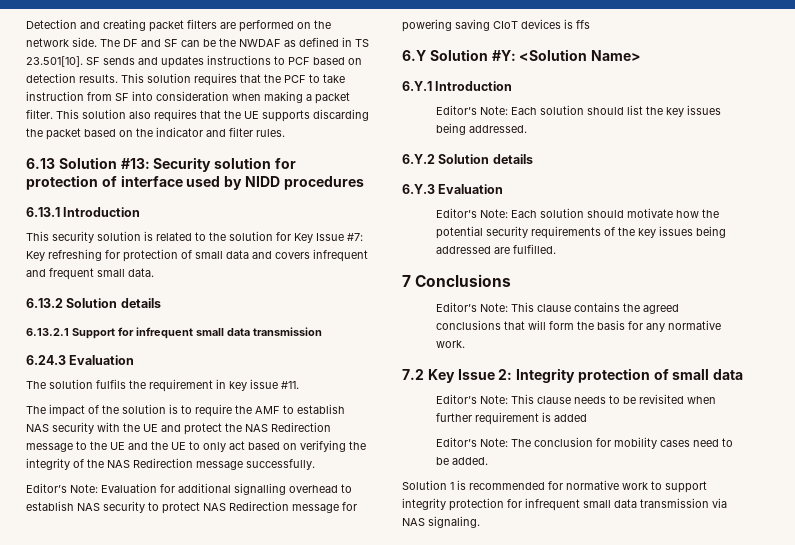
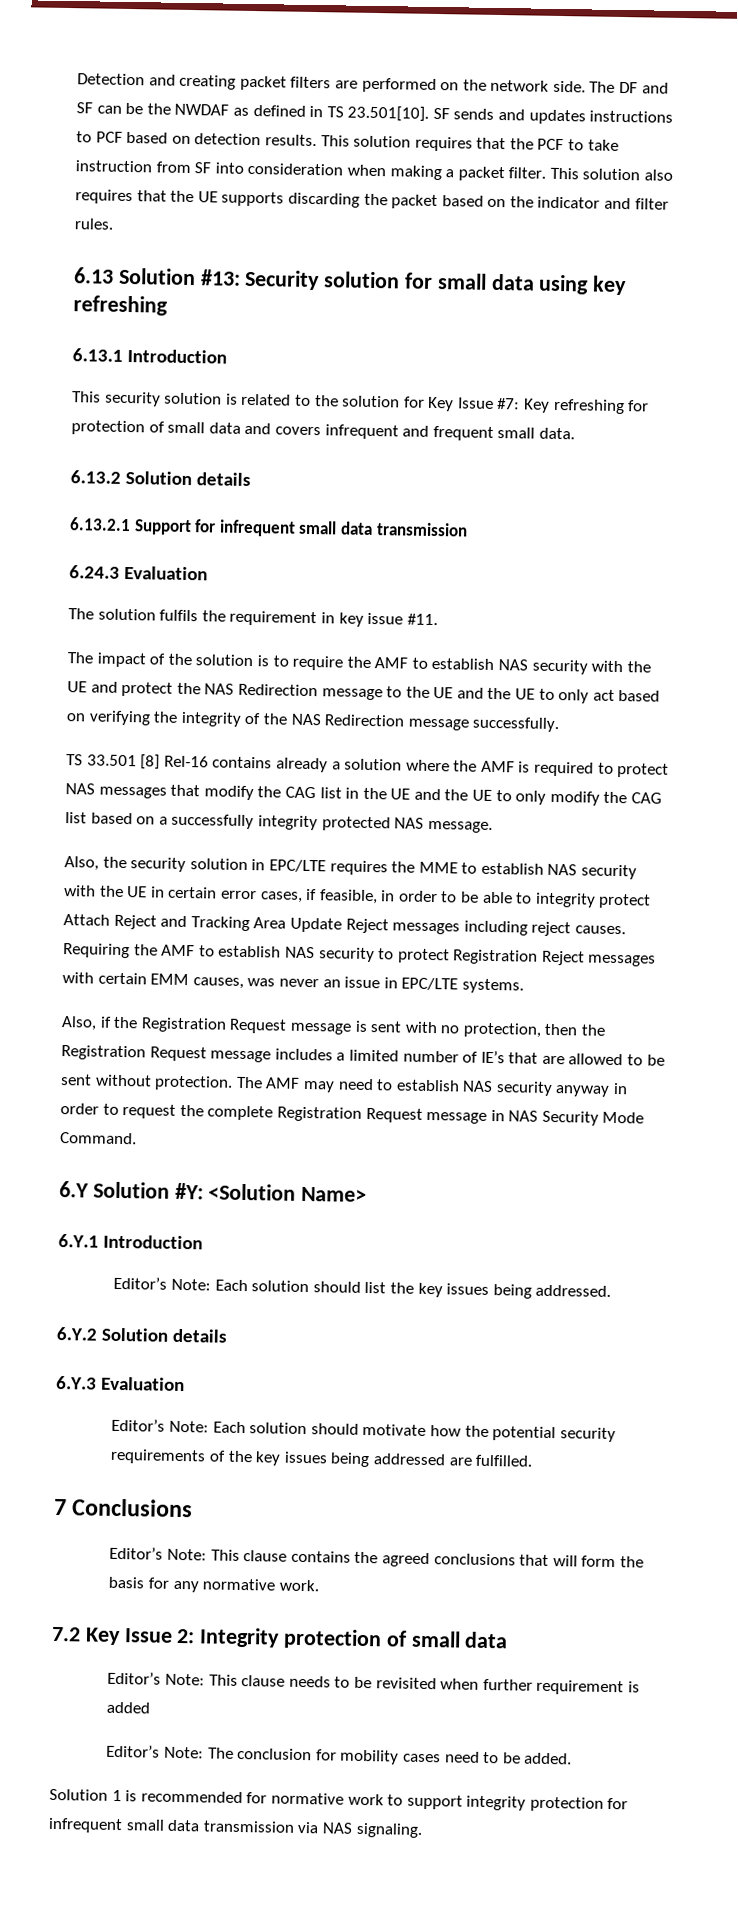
[26,175,364,190] protection of interface used by NIDD procedures -> [436,273,628,296] [73,295,168,316] small data using key refreshing
[26,483,338,495] Editor’s Note: Evaluation for additional signalling overhead -> [66,754,670,778] [65,783,663,806] [65,812,493,833] [64,856,638,880] [64,885,652,909] [63,914,626,937] [63,943,196,959] TS 33.501 [8] Rel-16 contains already a solution where the AMF is required to protect NAS messages that modify the CAG list in the UE and the UE to only modify the CAG list based on a successfully integrity protected NAS message. // Also, the security solution in EPC/LTE requires the MME to establish NAS security with the UE in certain error cases, if feasible, in order to be able to integrity protect Attach Reject and Tracking Area Update Reject messages including reject causes. Requiring the AMF
[203,501,357,513] [402,19,590,32] NAS Redirection message for powering saving CIoT devices is ffs -> [452,949,657,967] [62,972,524,994] [61,1016,607,1038] [61,1045,665,1066] [60,1074,629,1097] [60,1103,645,1126] [60,1132,137,1145] Registration Reject messages with certain EMM causes, was never an issue in EPC/LTE systems. // Also, if the Registration Request message is sent with no protection, then the Registration Request message includes a limited number of IE’s that are allowed to be sent without protection. The AMF may need to establish NAS security anyway in order to request the complete Registration Request message in NAS Security Mode Command.

